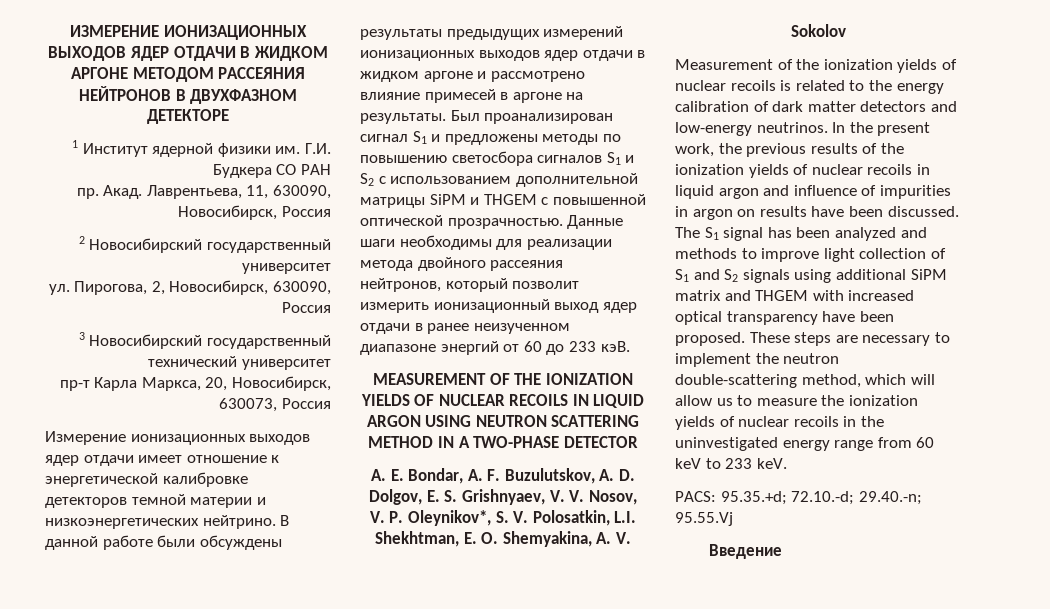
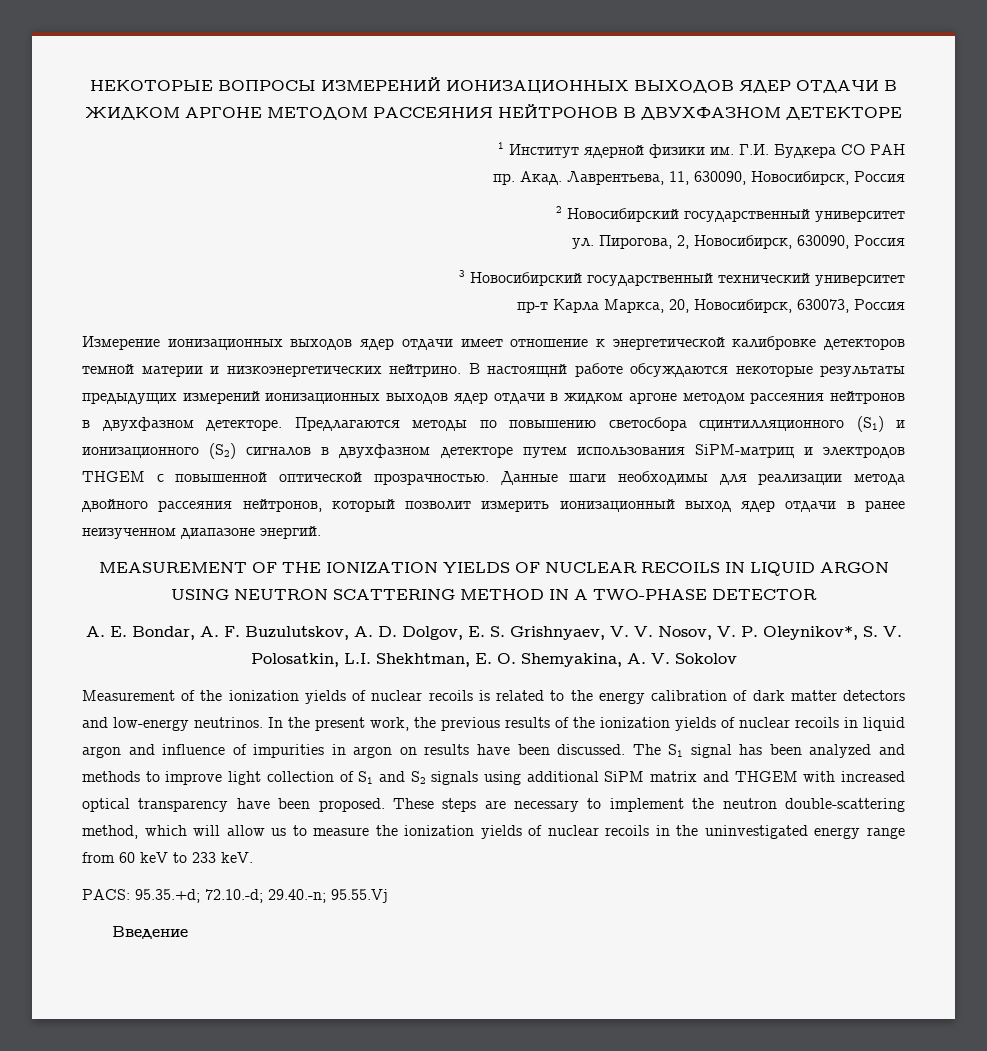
[70,25,160,37] ИЗМЕРЕНИЕ -> [90,77,441,91] НЕКОТОРЫЕ ВОПРОСЫ ИЗМЕРЕНИЙ
[45,535,282,550] данной работе были обсуждены -> [487,363,813,377] настоящнй работе обсуждаются некоторые
[477,71,585,82] [360,89,584,103] [360,110,614,124] [360,131,621,145] [360,151,635,166] [360,173,638,187] [360,194,480,208] и рассмотрено влияние примесей в аргоне на результаты. Был проанализирован сигнал S1 и предложены методы по повышению светосбора сигналов S1 и S2 с использованием дополнительной матрицы SiPM и -> [682,391,906,404] [82,416,905,432] [82,443,906,459] методом рассеяния нейтронов в двухфазном детекторе. Предлагаются методы по повышению светосбора сцинтилляционного (S1) и ионизационного (S2) сигналов в двухфазном детекторе путем использования SiPM-матриц и электродов
[440,341,630,355] энергий от 60 до 233 кэВ. -> [260,526,321,539] энергий.

